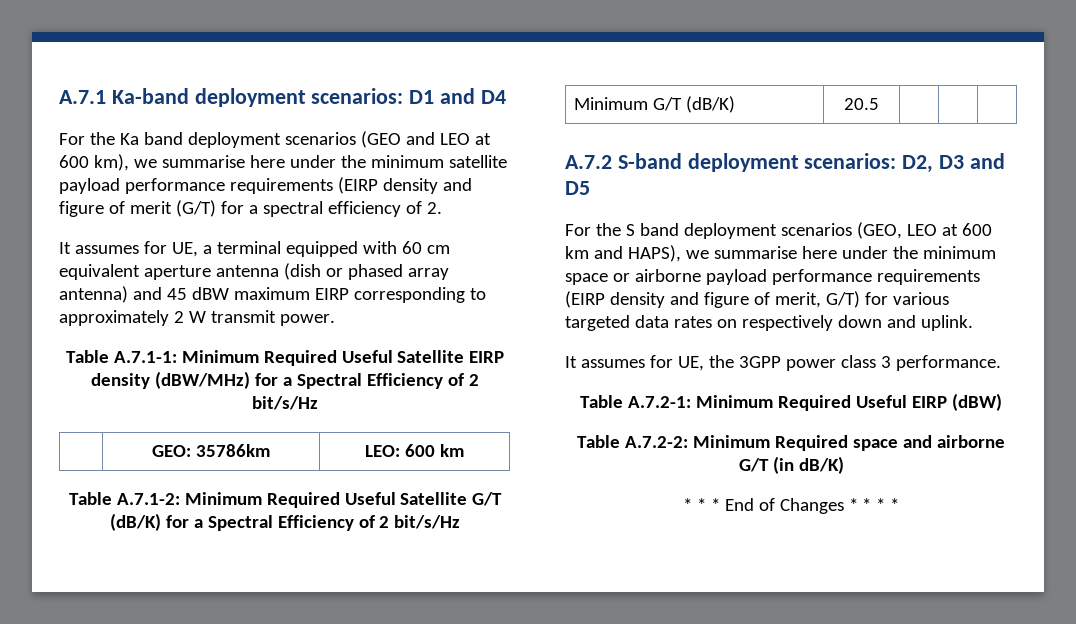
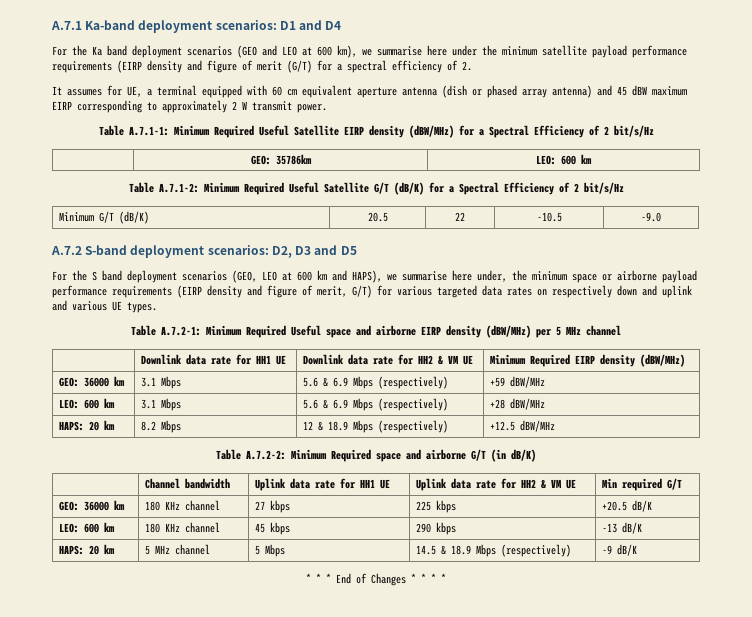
(879, 104) | | -> [455,212,465,221] [536,212,562,222] [641,212,661,222] 22 | -10.5 | -9.0
[841,246,888,259] under -> [477,270,507,282] under,
[920,315,973,331] [565,355,1001,371] uplink. // It assumes for UE, the 3GPP power class 3 performance. -> [662,285,692,298] [52,300,157,313] uplink and various UE types.
[911,393,1002,411] EIRP (dBW) -> [326,325,621,338] [141,354,287,365] [303,354,474,365] [490,354,686,367] [59,376,126,387] [141,376,182,389] [303,376,449,389] [490,376,546,388] [59,398,116,409] [141,398,182,411] [303,398,449,411] [490,398,546,410] [59,420,116,431] [141,420,182,433] [303,420,449,433] [490,420,556,432] space and airborne EIRP density (dBW/MHz) per 5 MHz channel // | Downlink data rate for HH1 UE | Downlink data rate for HH2 & VM UE | Minimum Required EIRP density (dBW/MHz) // GEO: 36000 km | 3.1 Mbps | 5.6 & 6.9 Mbps (respectively) | +59 dBW/MHz // LEO: 600 km | 3.1 Mbps | 5.6 & 6.9 Mbps (respectively) | +28 dBW/MHz // HAPS: 20 km | 8.2 Mbps | 12 & 18.9 Mbps (respectively) | +12.5 dBW/MHz
(844, 465) none -> [145,478,231,489] [255,478,391,491] [416,478,577,491] [602,478,683,491] [59,500,126,511] [145,500,221,511] [255,500,291,513] [416,500,457,513] [602,500,653,512] [59,522,116,533] [145,522,221,533] [255,522,291,535] [416,522,457,535] [602,522,643,534] [59,544,116,555] [145,544,211,555] [255,544,286,557] [416,544,572,557] [602,544,638,556] // | Channel bandwidth | Uplink data rate for HH1 UE | Uplink data rate for HH2 & VM UE | Min required G/T // GEO: 36000 km | 180 KHz channel | 27 kbps | 225 kbps | +20.5 dB/K // LEO: 600 km | 180 KHz channel | 45 kbps | 290 kbps | -13 dB/K // HAPS: 20 km | 5 MHz channel | 5 Mbps | 14.5 & 18.9 Mbps (respectively) | -9 dB/K

